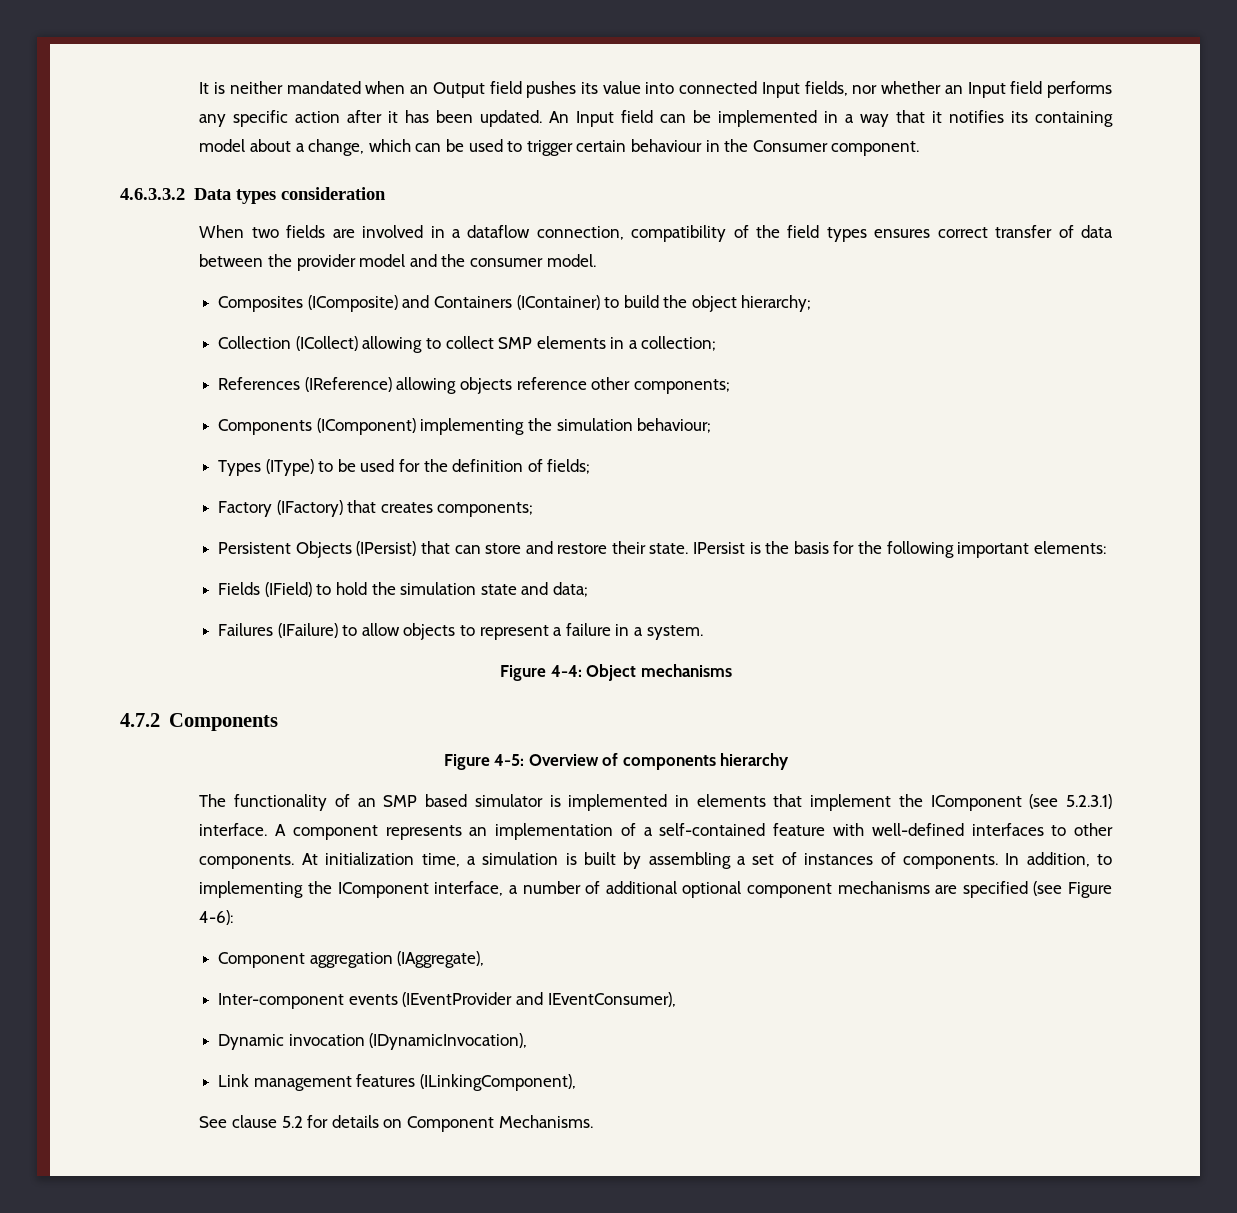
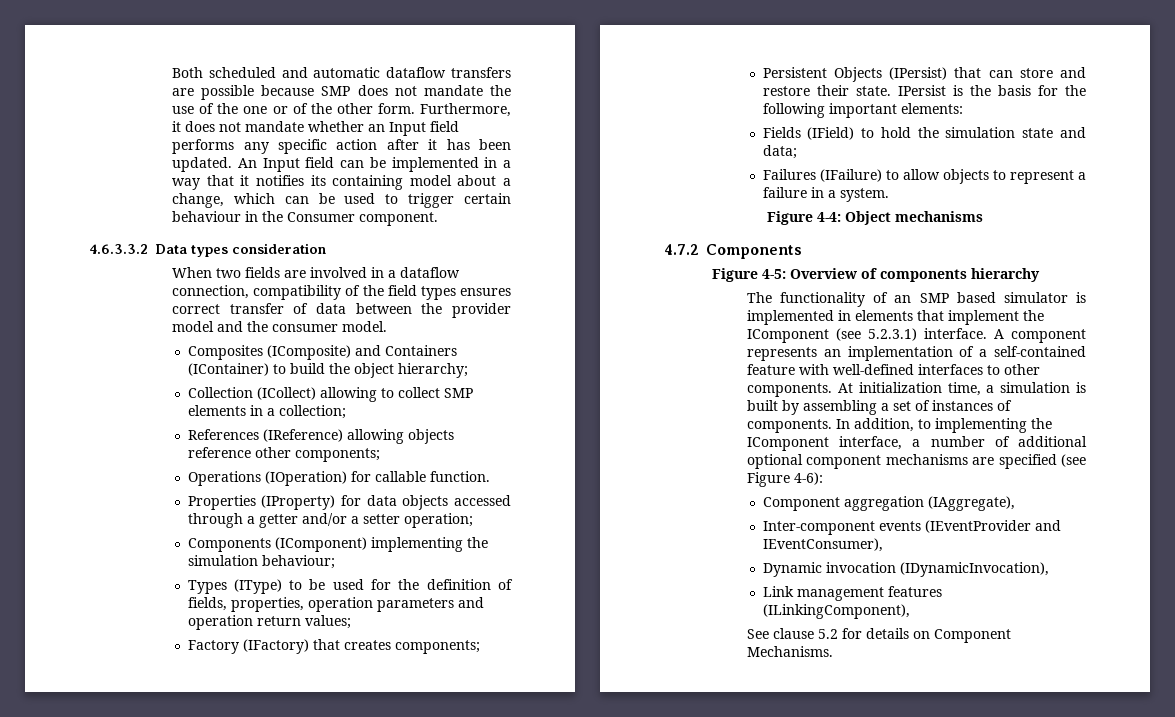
[199,81,878,98] It is neither mandated when an Output field pushes its value into connected Input fields, nor -> [172,67,512,78] [172,85,511,100] [172,103,511,117] [172,121,305,132] Both scheduled and automatic dataflow transfers are possible because SMP does not mandate the use of the one or of the other form. Furthermore, it does not mandate
(730, 386) none -> [187,471,490,486] [187,495,511,510] [187,513,473,528] // Operations (IOperation) for callable function. // Properties (IProperty) for data objects accessed through a getter and/or a setter operation;
[547,459,591,474] fields; -> [187,597,484,612] [187,615,351,630] fields, properties, operation parameters and operation return values;

